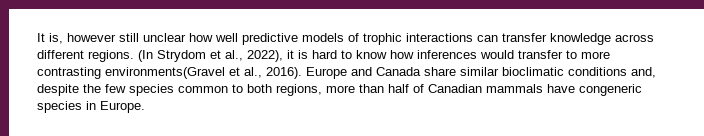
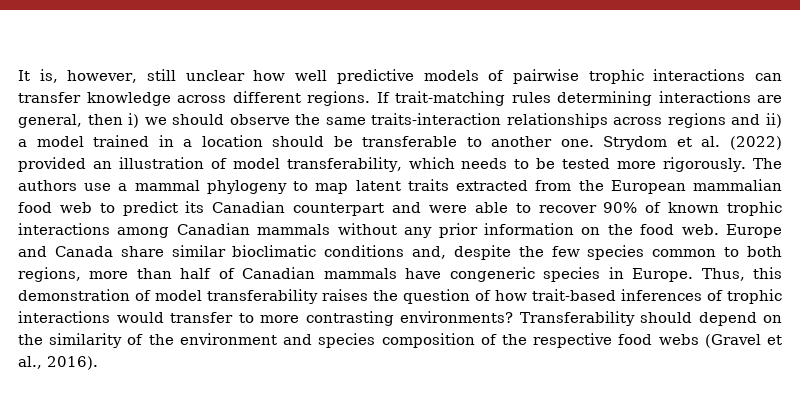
[67,33,116,42] however -> [67,70,138,83] however,
(359, 37) none -> [512,69,579,84] pairwise
[138,50,610,62] [37,67,302,79] (In Strydom et al., 2022), it is hard to know how inferences would transfer to more contrasting environments(Gravel et al., 2016). -> [376,91,782,106] [18,113,782,128] [18,135,782,150] [18,157,782,172] [18,179,783,194] [18,201,783,216] [18,223,719,238] If trait-matching rules determining interactions are general, then i) we should observe the same traits-interaction relationships across regions and ii) a model trained in a location should be transferable to another one. Strydom et al. (2022) provided an illustration of model transferability, which needs to be tested more rigorously. The authors use a mammal phylogeny to map latent traits extracted from the European mammalian food web to predict its Canadian counterpart and were able to recover 90% of known trophic interactions among Canadian mammals without any prior information on the food web.
(145, 107) none -> [701,267,782,281] [18,289,782,304] [18,311,782,326] [18,333,782,348] [18,356,98,370] Thus, this demonstration of model transferability raises the question of how trait-based inferences of trophic interactions would transfer to more contrasting environments? Transferability should depend on the similarity of the environment and species composition of the respective food webs (Gravel et al., 2016).

